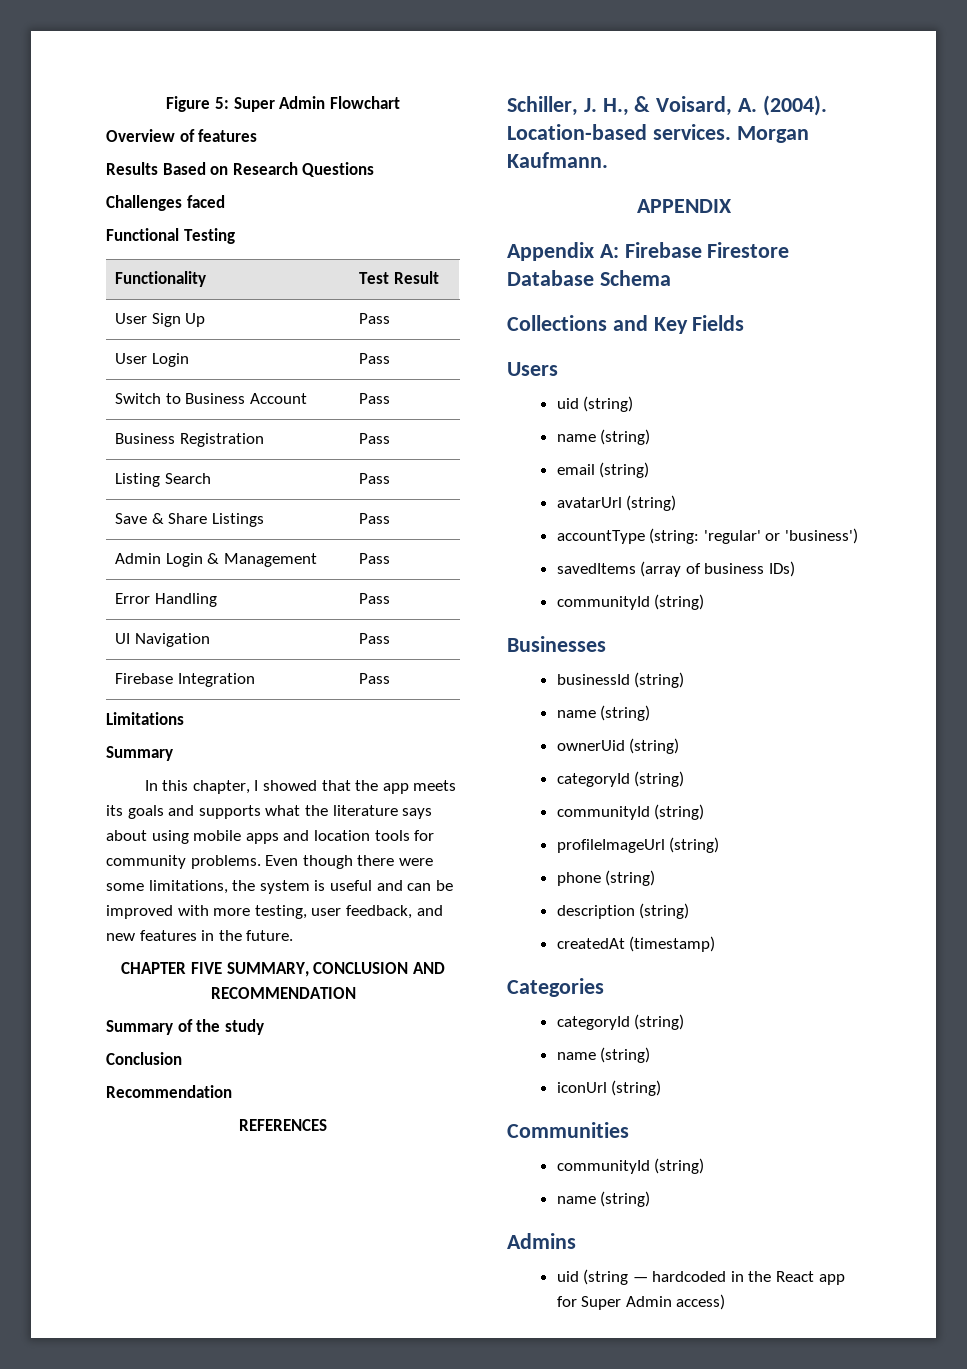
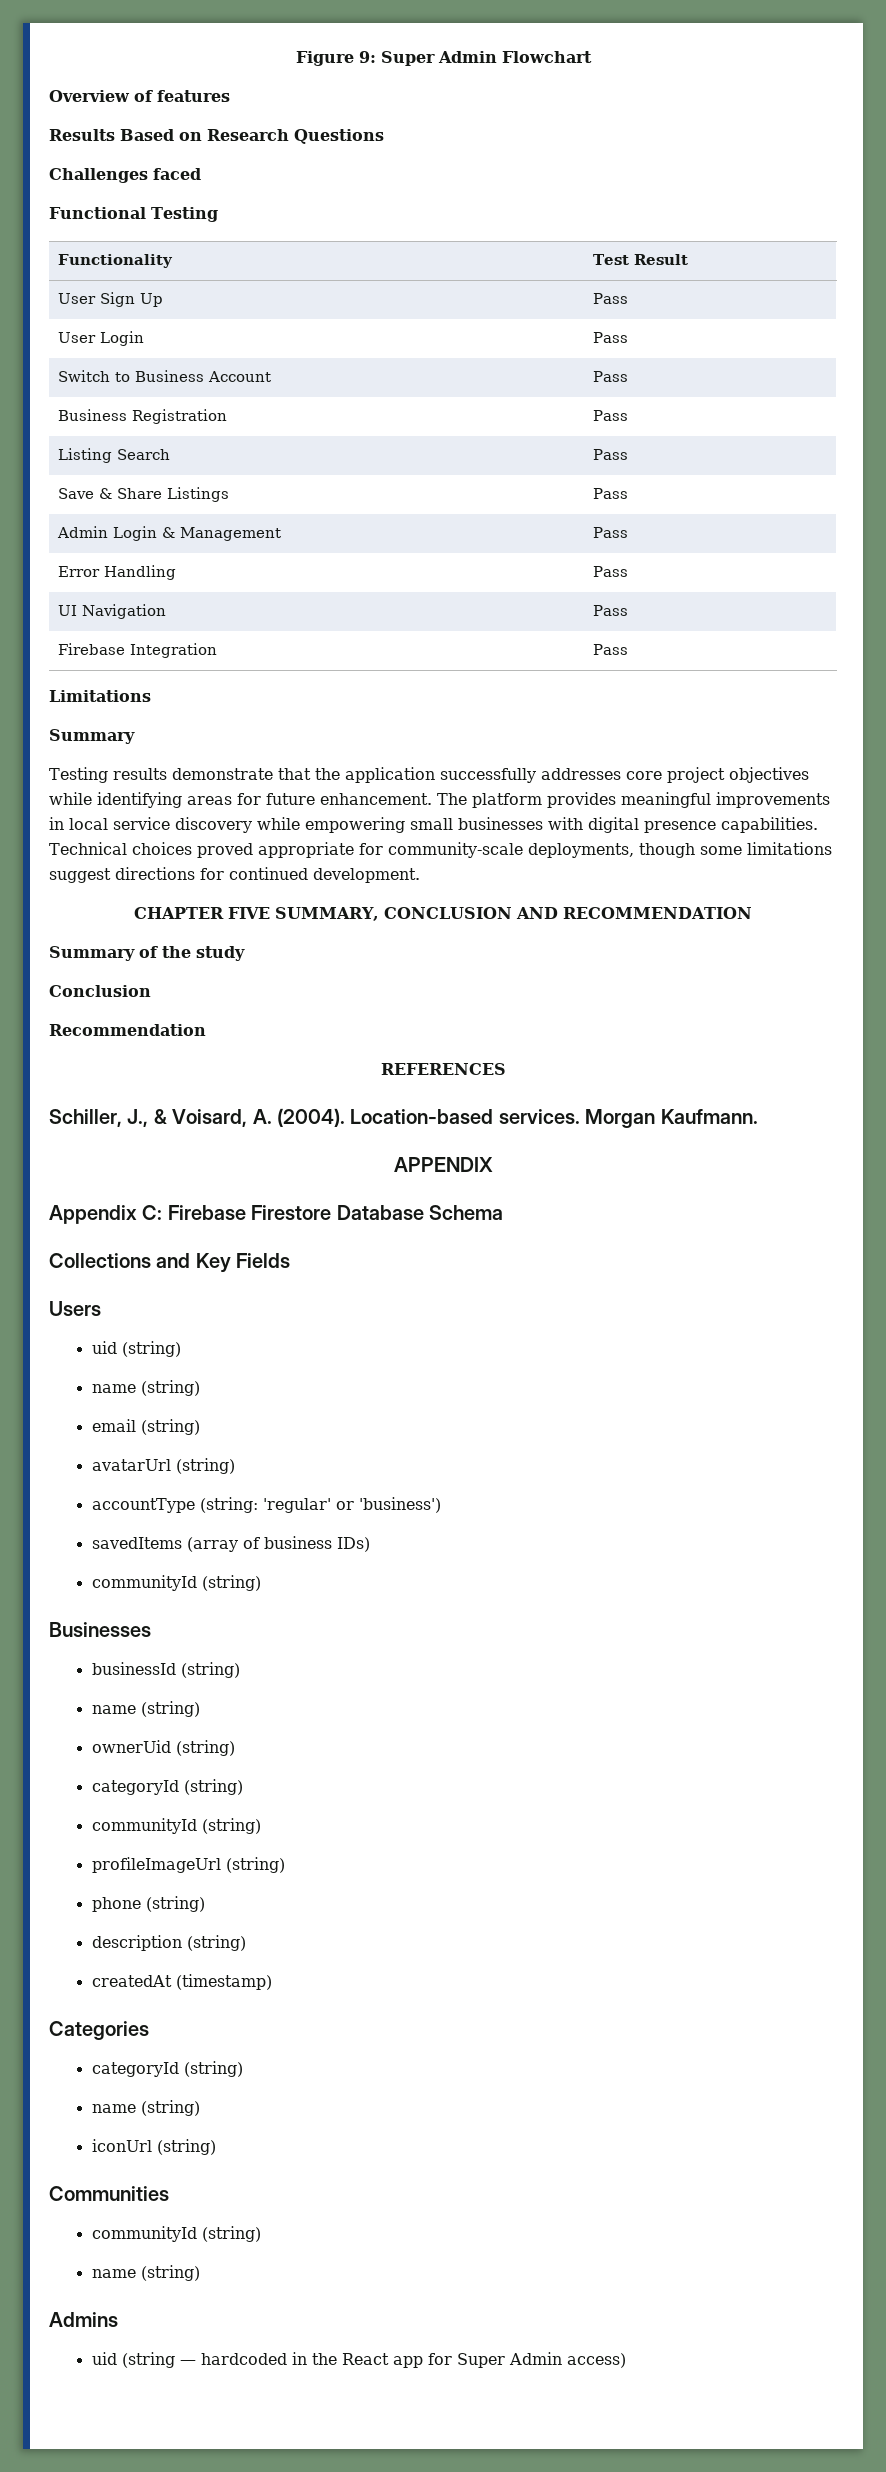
[214,97,229,109] 5: -> [358,51,376,63] 9:
[144,780,457,794] [106,805,433,819] [106,830,435,844] [106,855,433,869] [106,880,453,894] [106,905,443,919] [106,930,294,941] In this chapter, I showed that the app meets its goals and supports what the literature says about using mobile apps and location tools for community problems. Even though there were some limitations, the system is useful and can be improved with more testing, user feedback, and new features in the future. -> [49,767,809,783] [49,792,830,808] [49,817,818,833] [49,842,832,858] [49,867,420,883] Testing results demonstrate that the application successfully addresses core project objectives while identifying areas for future enhancement. The platform provides meaningful improvements in local service discovery while empowering small businesses with digital presence capabilities. Technical choices proved appropriate for community-scale deployments, though some limitations suggest directions for continued development.
[583,98,629,116] J. H., -> [127,1109,149,1127] J.,
[599,244,619,258] A: -> [142,1205,163,1220] C:

